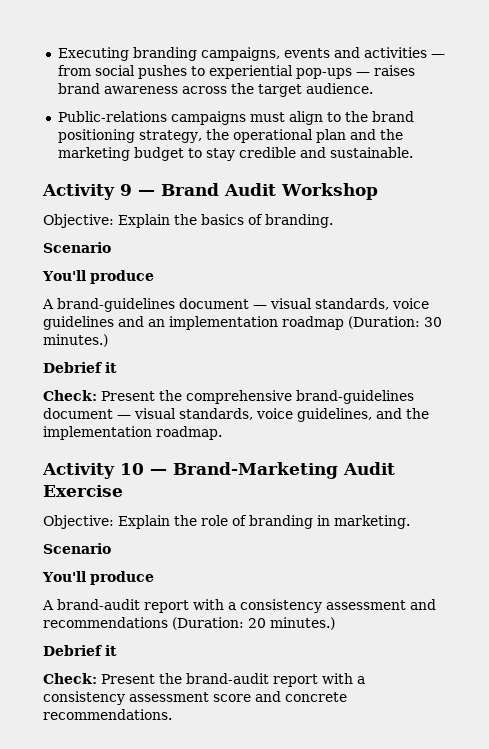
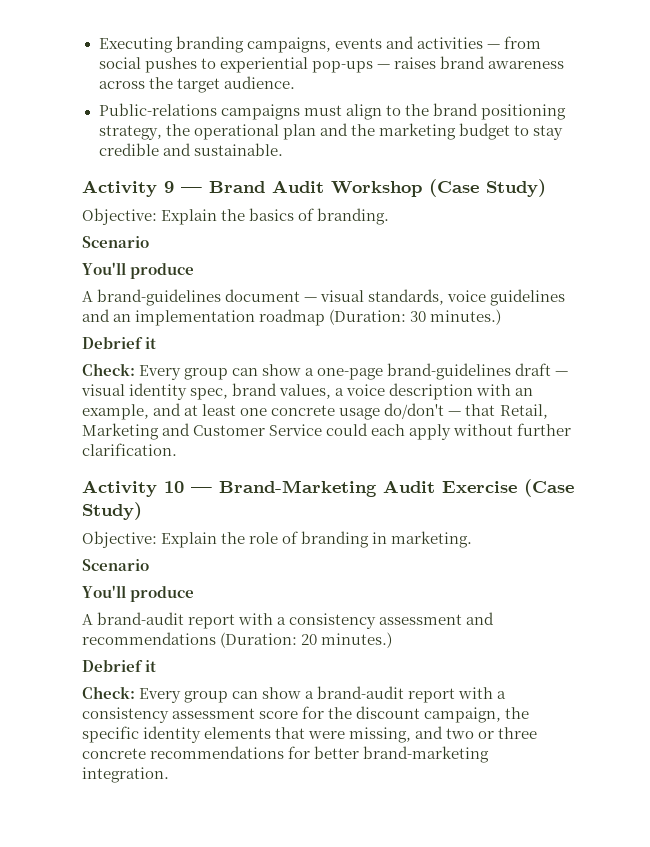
(378, 191) none -> [429,179,546,197] (Case Study)
[101,390,414,404] [43,408,429,422] [43,426,222,440] Present the comprehensive brand-guidelines document — visual standards, voice guidelines, and the implementation roadmap. -> [139,363,569,380] [81,383,534,400] [82,403,548,420] [82,423,572,440] [82,443,177,456] Every group can show a one-page brand-guidelines draft — visual identity spec, brand values, a voice description with an example, and at least one concrete usage do/don't — that Retail, Marketing and Customer Service could each apply without further clarification.
(123, 491) none -> [524,479,574,497] [82,502,142,520] (Case Study)
[101,673,182,684] Present the -> [139,687,315,703] Every group can show a
[255,691,347,702] [43,709,172,720] and concrete recommendations. -> [302,706,530,723] [82,726,538,743] [82,746,490,763] [82,767,169,783] for the discount campaign, the specific identity elements that were missing, and two or three concrete recommendations for better brand-marketing integration.

